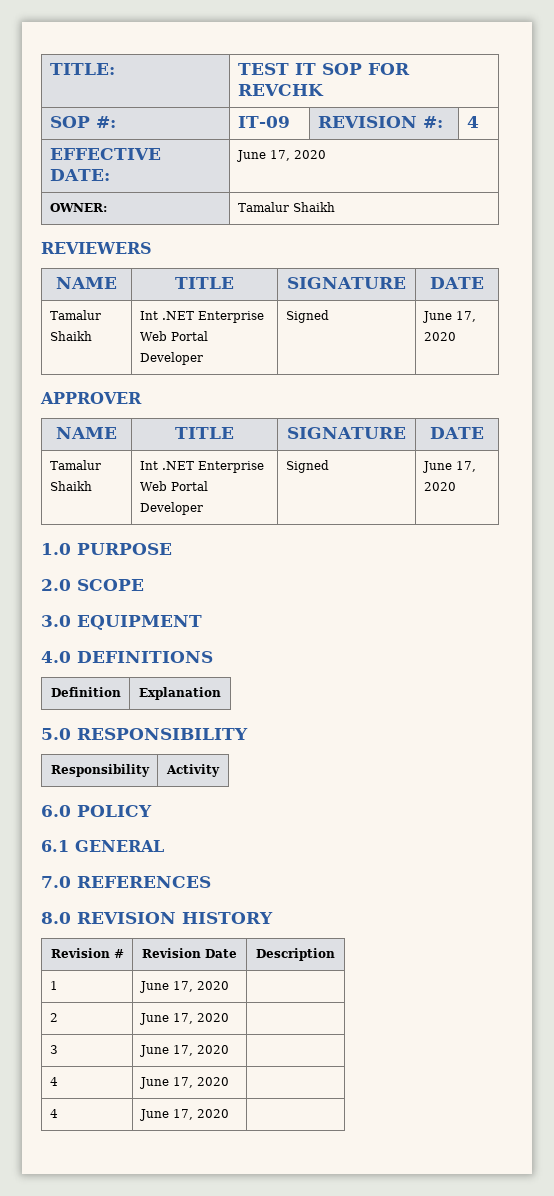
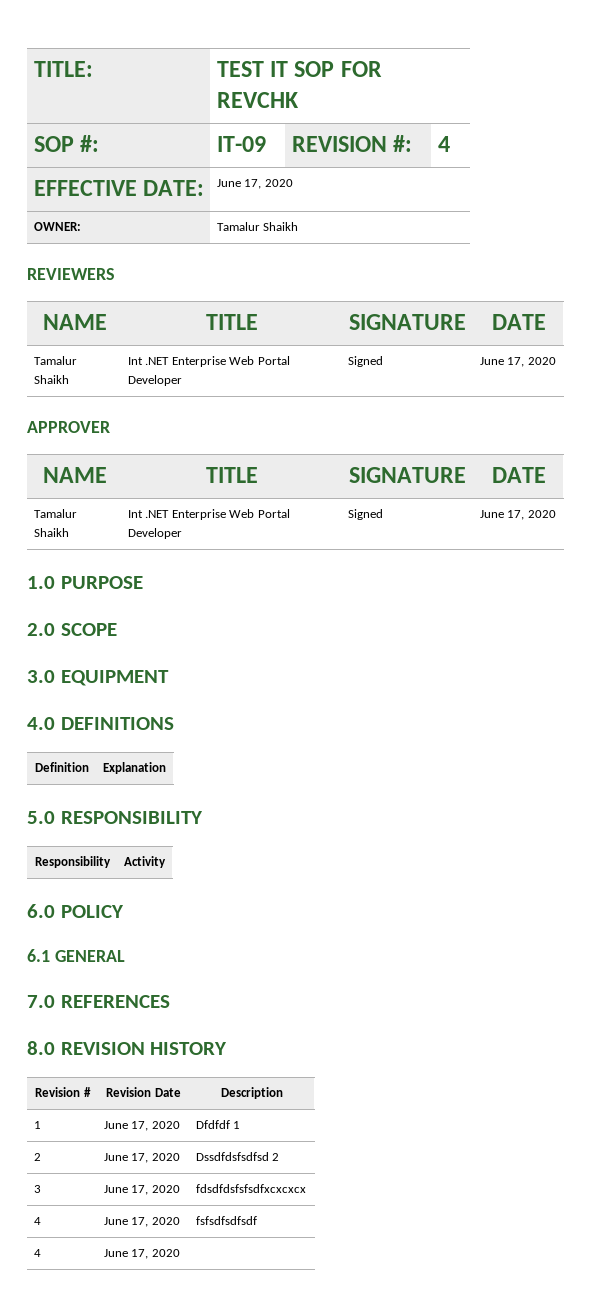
(229, 985) none -> [195,1120,241,1129] Dfdfdf 1
(229, 1017) none -> [195,1152,280,1161] Dssdfdsfsdfsd 2
[49,1077,58,1086] [138,1077,229,1089] // 4 | June 17, 2020 | -> [195,1184,306,1193] [33,1217,41,1225] [103,1217,180,1227] [195,1216,257,1225] fdsdfdsfsfsdfxcxcxcx // 4 | June 17, 2020 | fsfsdfsdfsdf

